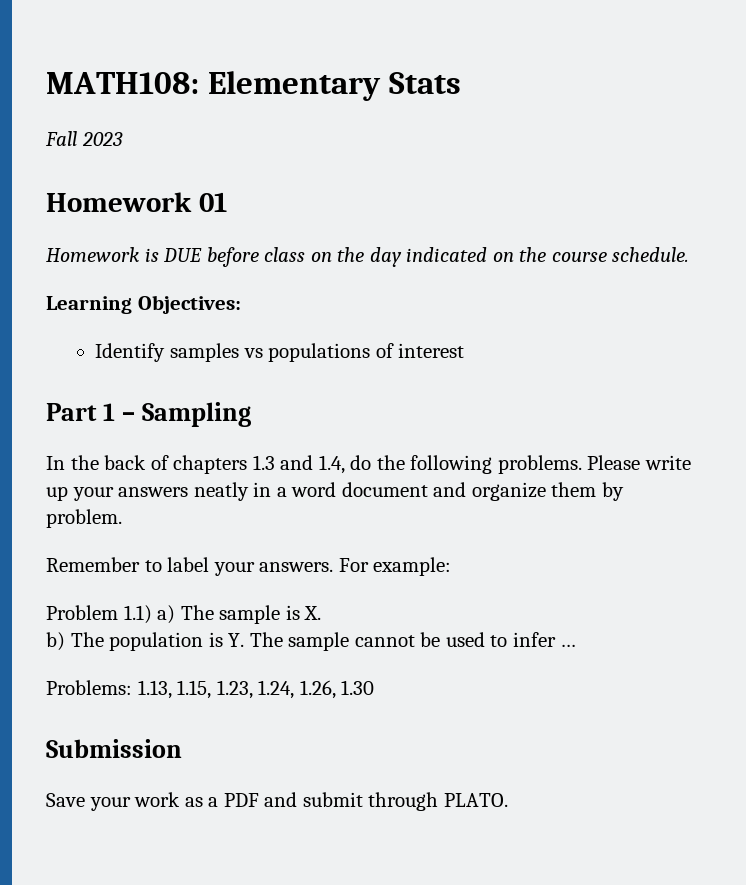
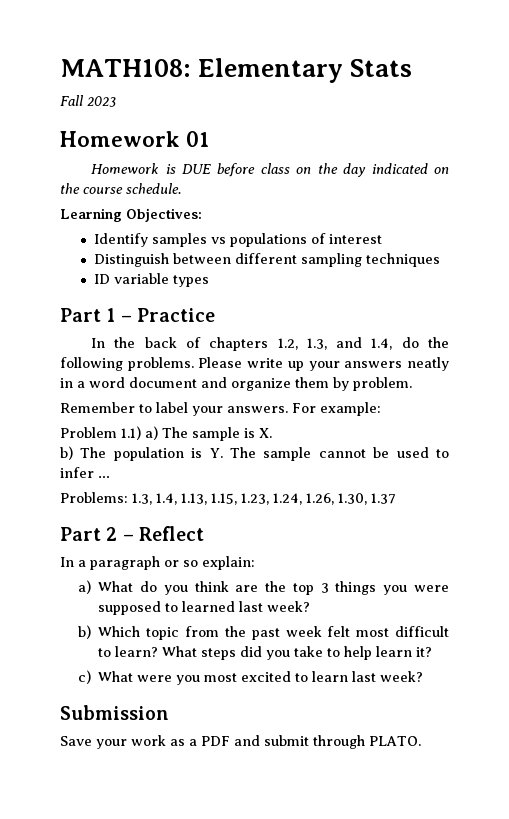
(465, 350) none -> [94,253,441,267] [94,273,210,287] // Distinguish between different sampling techniques // ID variable types
[141,402,251,427] Sampling -> [136,308,215,322] Practice
[252,455,275,470] 1.3 -> [277,338,327,350] 1.2, 1.3,
(132, 687) none -> [132,493,177,505] 1.3, 1.4,
[341,680,375,695] 1.30 -> [338,493,396,505] [60,526,204,541] [60,556,255,570] [78,580,450,595] [98,601,311,615] [78,625,449,640] [98,646,433,660] [78,670,424,685] 1.30, 1.37 // Part 2 – Reflect // In a paragraph or so explain: // a) What do you think are the top 3 things you were supposed to learned last week? // b) Which topic from the past week felt most difficult to learn? What steps did you take to help learn it? // c) What were you most excited to learn last week?

